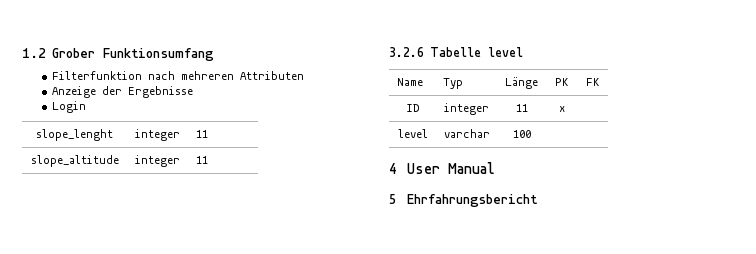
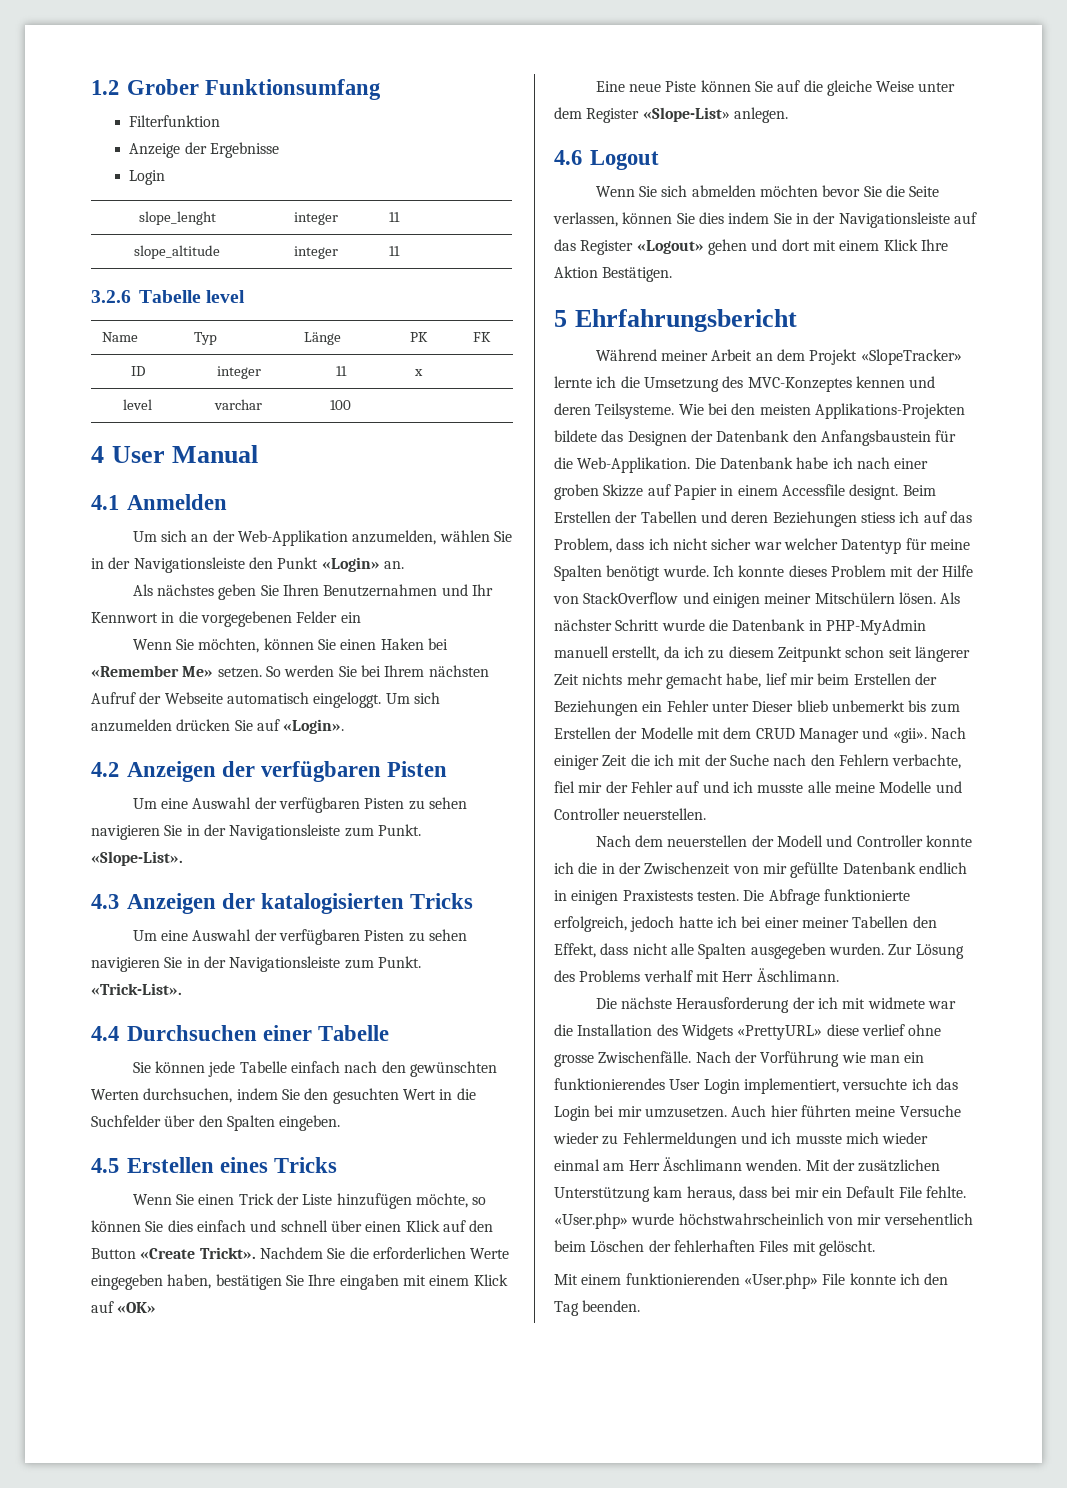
[148,71,305,80] nach mehreren Attributen -> (221, 121) none
[389,194,538,207] 5 Ehrfahrungsbericht -> [91,494,227,510] [132,530,512,546] [91,557,404,573] [132,584,493,600] [91,611,361,627] [132,638,448,653] [91,665,489,678] [91,692,440,708] [91,719,345,734] [91,761,448,782] [132,797,467,813] [91,824,421,840] [91,851,183,866] [91,893,474,914] [132,929,467,945] [91,956,421,972] [91,983,182,995] [91,1025,390,1041] [132,1061,497,1077] [91,1088,476,1104] [91,1115,341,1131] [91,1157,338,1173] [132,1193,487,1209] [91,1220,494,1232] [91,1247,510,1259] [91,1274,508,1290] [91,1301,157,1313] [595,80,956,96] [554,107,788,123] [554,150,659,170] [595,185,940,197] [553,212,977,228] [554,239,948,255] [554,266,673,282] [554,309,797,332] [595,349,962,365] [554,376,936,392] [554,403,965,419] [554,430,957,446] [554,457,929,473] [554,484,936,500] [554,511,972,527] [554,538,970,554] [554,565,973,581] [553,592,961,608] [554,619,926,635] [554,646,970,662] [554,673,937,689] [554,700,960,716] [554,727,966,743] [554,754,962,770] [554,781,962,793] [554,808,707,820] [595,835,972,847] [554,862,967,878] [554,889,910,905] [554,916,937,932] [554,943,964,959] [554,968,839,982] [595,997,956,1013] [554,1024,942,1040] [554,1051,925,1067] [554,1078,958,1094] [554,1105,961,1121] [553,1132,929,1148] [554,1157,941,1172] [554,1186,966,1202] [554,1213,973,1229] [554,1240,875,1256] [554,1273,949,1289] [554,1300,641,1316] 4.1 Anmelden // Um sich an der Web-Applikation anzumelden, wählen Sie in der Navigationsleiste den Punkt «Login» an. // Als nächstes geben Sie Ihren Benutzernahmen und Ihr Kennwort in die vorgegebenen Felder ein // Wenn Sie möchten, können Sie einen Haken bei «Remember Me» setzen. So werden Sie bei Ihrem nächsten Aufruf der Webseite automatisch eingeloggt. Um sich anzumelden drücken Sie auf «Login». // 4.2 Anzeigen der verfügbaren Pisten // Um eine Auswahl der verfügbaren Pisten zu sehen navigieren Sie in der Navigationsleiste zum Punkt. «Slope-List». // 4.3 Anzeigen der katalogisierten Tricks // Um eine Auswahl der verfügbaren Pisten zu sehen navigieren Sie in der Navigationsleiste zum Punkt. «Trick-List». // 4.4 Durchsuchen einer Tabelle // Sie können jede Tabelle einfach nach den gewünschten Werten durchsuchen, indem Sie den gesuchten Wert in die Suchfelder über den Spalten eingeben. // 4.5 Erstellen eines Tricks // Wenn Sie einen Trick der Liste hinzufügen möchte, so können Sie dies einfach und schnell über einen Klick auf den Button «Create Trickt». Nachdem Sie die erforderlichen Werte eingegeben haben, bestätigen Sie Ihre eingaben mit einem Klick auf «OK» // Eine neue Piste können Sie auf die gleiche Weise unter dem Register «Slope-List» anlegen. // 4.6 Logout // Wenn Sie sich abmelden möchten bevor Sie die Seite verlassen, können Sie dies indem Sie in der Navigationsleiste auf das Register «Logout» gehen und dort mit einem Klick Ihre Aktion Bestätigen. // 5 Ehrfahrungsbericht // Während meiner Arbeit an dem Projekt «SlopeTracker» lernte ich die Umsetzung des MVC-Konzeptes kennen und deren Teilsysteme. Wie bei den meisten Applikations-Projekten bildete das Designen der Datenbank den Anfangsbaustein für die Web-Applikation. Die Datenbank habe ich nach einer groben Skizze auf Papier in einem Accessfile designt. Beim Erstellen der Tabellen und deren Beziehungen stiess ich auf das Problem, dass ich nicht sicher war welcher Datentyp für meine Spalten benötigt wurde. Ich konnte dieses Problem mit der Hilfe von StackOverflow und einigen meiner Mitschülern lösen. Als nächster Schritt wurde die Datenbank in PHP-MyAdmin manuell erstellt, da ich zu diesem Zeitpunkt schon seit längerer Zeit nichts mehr gemacht habe, lief mir beim Erstellen der Beziehungen ein Fehler unter Dieser blieb unbemerkt bis zum Erstellen der Modelle mit dem CRUD Manager und «gii». Nach einiger Zeit die ich mit der Suche nach den Fehlern verbachte, fiel mir der Fehler auf und ich musste alle meine Modelle und Controller neuerstellen. // Nach dem neuerstellen der Modell und Controller konnte ich die in der Zwischenzeit von mir gefüllte Datenbank endlich in einigen Praxistests testen. Die Abfrage funktionierte erfolgreich, jedoch hatte ich bei einer meiner Tabellen den Effekt, dass nicht alle Spalten ausgegeben wurden. Zur Lösung des Problems verhalf mit Herr Äschlimann. // Die nächste Herausforderung der ich mit widmete war die Installation des Widgets «PrettyURL» diese verlief ohne grosse Zwischenfälle. Nach der Vorführung wie man ein funktionierendes User Login implementiert, versuchte ich das Login bei mir umzusetzen. Auch hier führten meine Versuche wieder zu Fehlermeldungen und ich musste mich wieder einmal am Herr Äschlimann wenden. Mit der zusätzlichen Unterstützung kam heraus, dass bei mir ein Default File fehlte. «User.php» wurde höchstwahrscheinlich von mir versehentlich beim Löschen der fehlerhaften Files mit gelöscht. // Mit einem funktionierenden «User.php» File konnte ich den Tag beenden.

